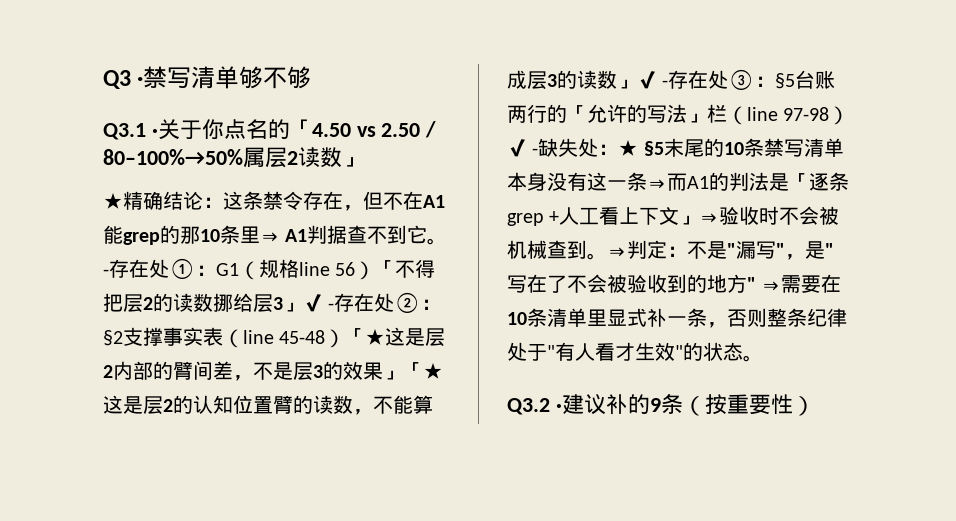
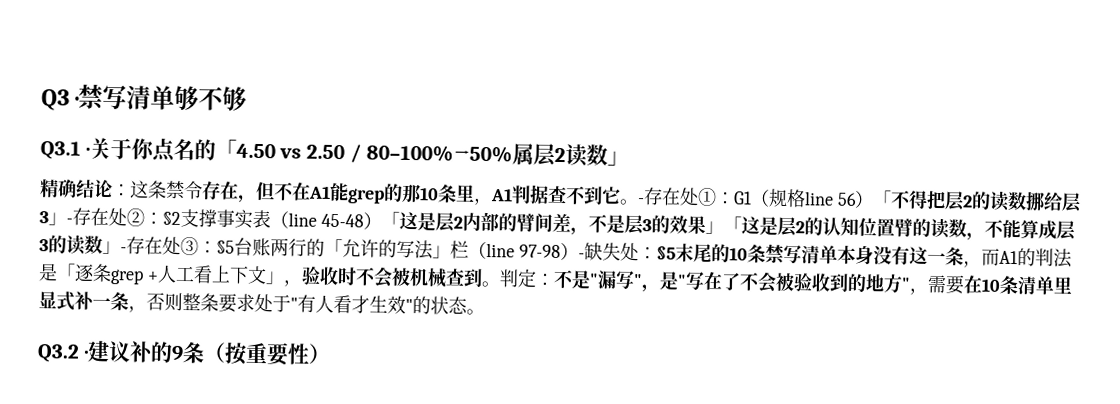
[103,193,123,209] ★ -> (630, 158) none
[260,232,280,242] ⇒ -> [473,197,493,206] ，
[303,294,323,312] ✔ -> (67, 219) none
[365,329,386,345] ★ -> (400, 219) none
[423,363,443,379] ★ -> (742, 224) none
[637,71,657,89] ✔ -> (121, 247) none
[507,139,527,157] ✔ -> (579, 251) none
[618,140,639,156] ★ -> (657, 253) none
[647,179,667,189] ⇒ -> [962,260,982,268] ，
[699,213,720,223] ⇒ -> [282,279,302,287] ，
[607,247,627,257] ⇒ -> (500, 284) none
[761,281,782,291] ⇒ -> [908,287,928,295] ，
[807,308,847,327] 纪律 -> [218,293,255,313] 要求

